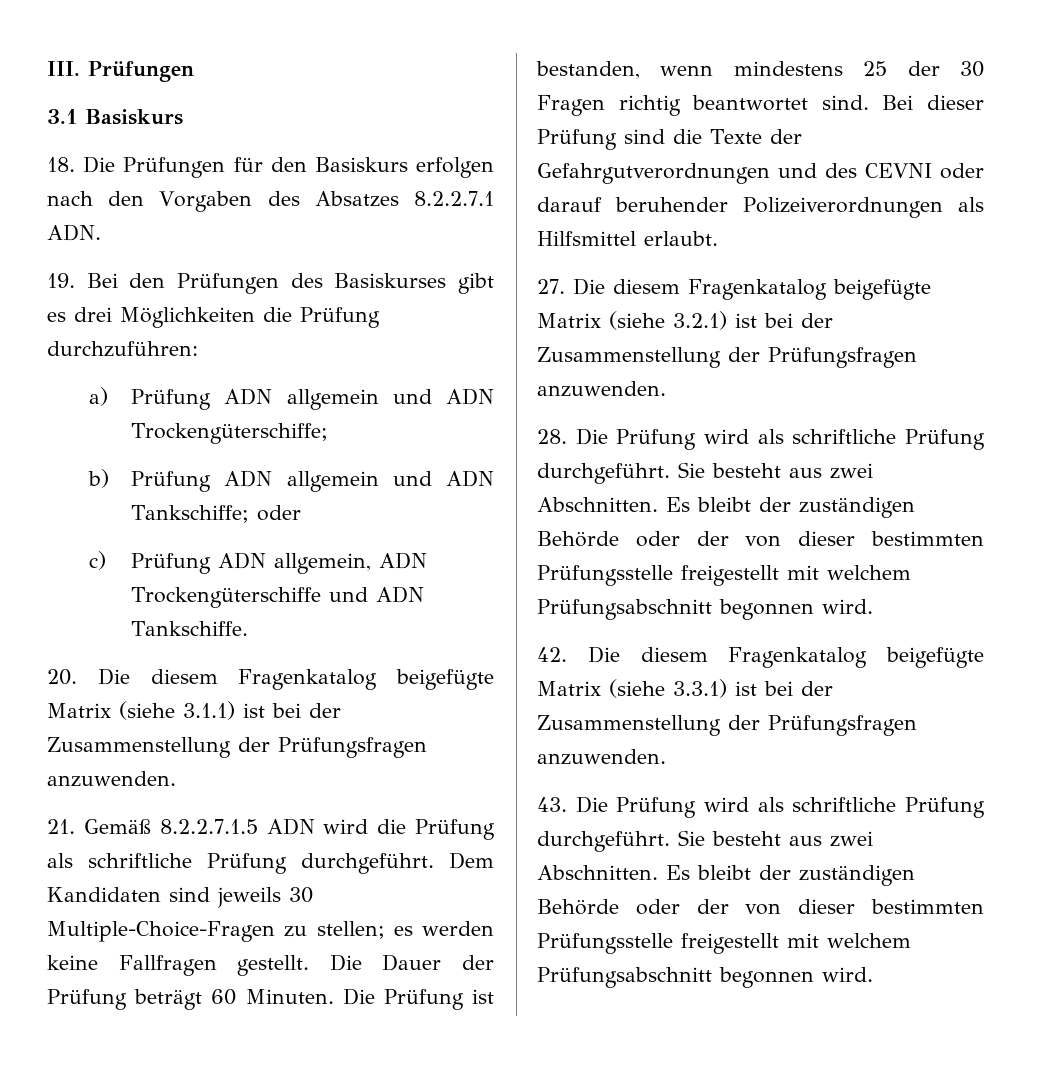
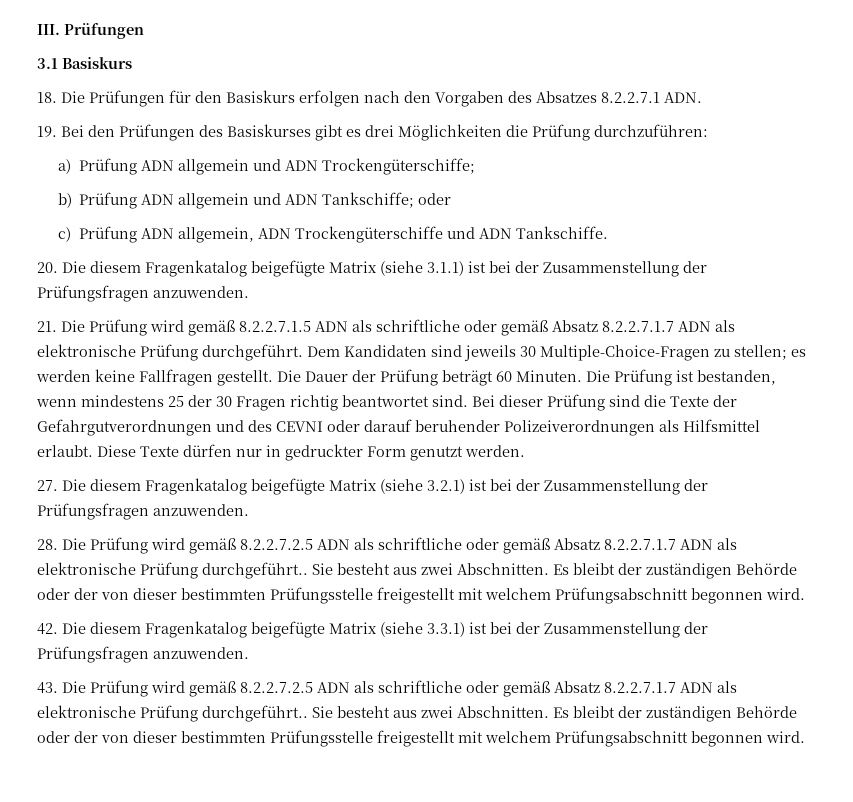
[83,818,495,840] [47,853,192,868] Gemäß 8.2.2.7.1.5 ADN wird die Prüfung als schriftliche -> [61,319,735,336] [37,344,136,357] Die Prüfung wird gemäß 8.2.2.7.1.5 ADN als schriftliche oder gemäß Absatz 8.2.2.7.1.7 ADN als elektronische
(718, 238) none -> [97,444,525,461] Diese Texte dürfen nur in gedruckter Form genutzt werden.
[757,429,985,450] [537,463,670,484] als schriftliche Prüfung durchgeführt. -> [189,537,737,554] [37,562,308,579] gemäß 8.2.2.7.2.5 ADN als schriftliche oder gemäß Absatz 8.2.2.7.1.7 ADN als elektronische Prüfung durchgeführt..
[757,797,985,818] [537,831,670,852] als schriftliche Prüfung durchgeführt. -> [189,680,737,697] [37,705,308,722] gemäß 8.2.2.7.2.5 ADN als schriftliche oder gemäß Absatz 8.2.2.7.1.7 ADN als elektronische Prüfung durchgeführt..

